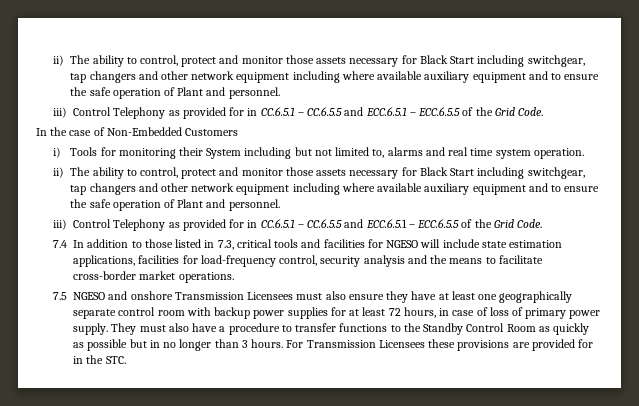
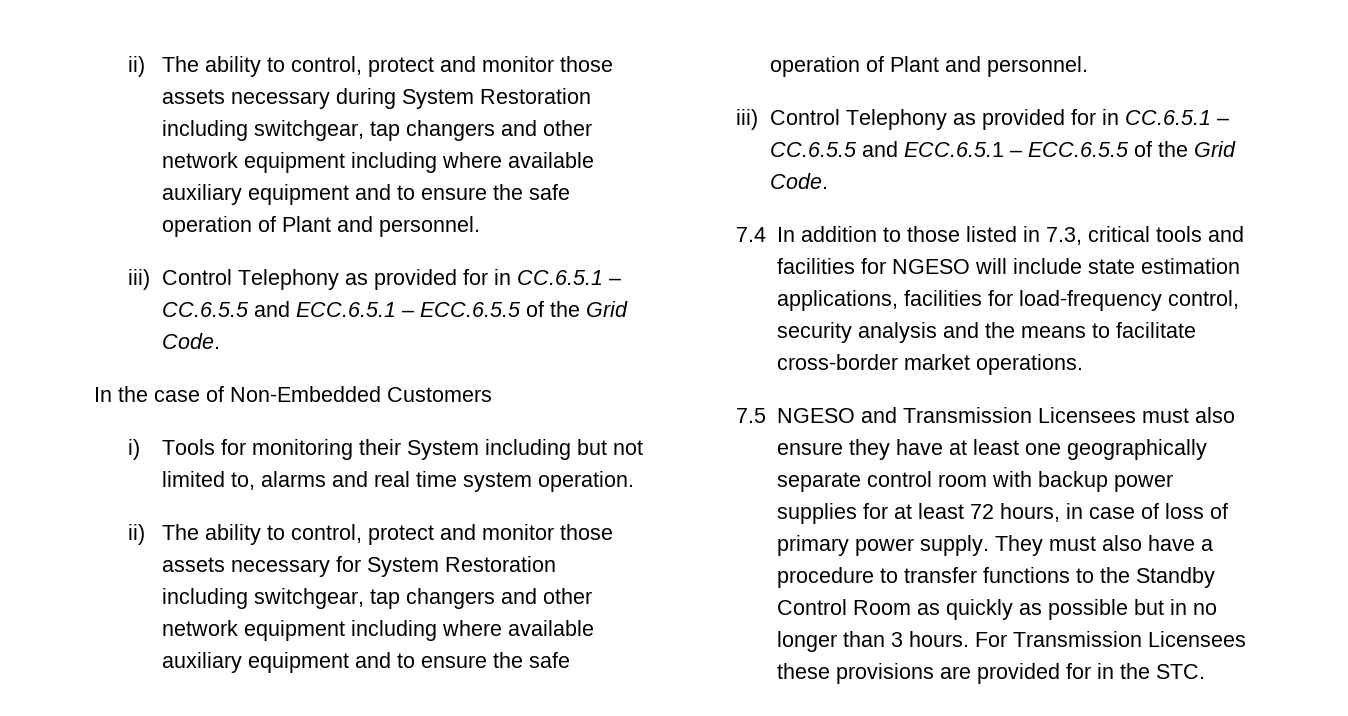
[401,55,475,64] for Black Start -> [335,88,591,109] during System Restoration
[419,167,475,176] Black Start -> [366,556,556,577] System Restoration
[130,291,173,300] onshore -> (897, 415) none

